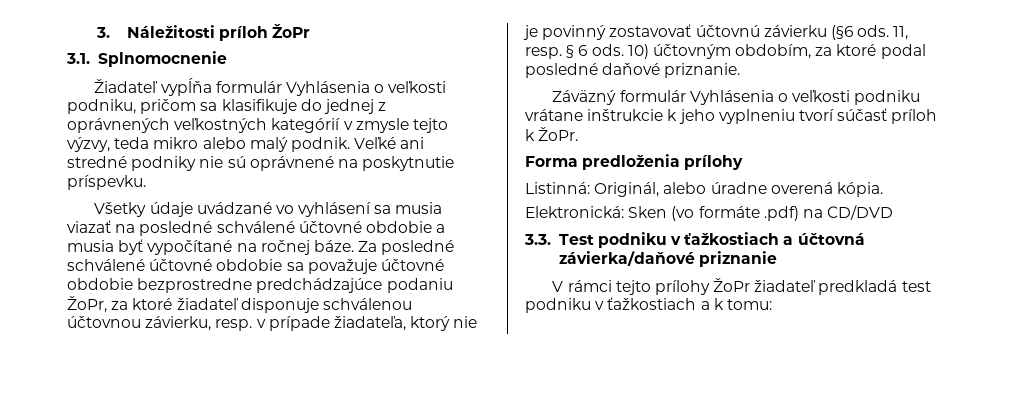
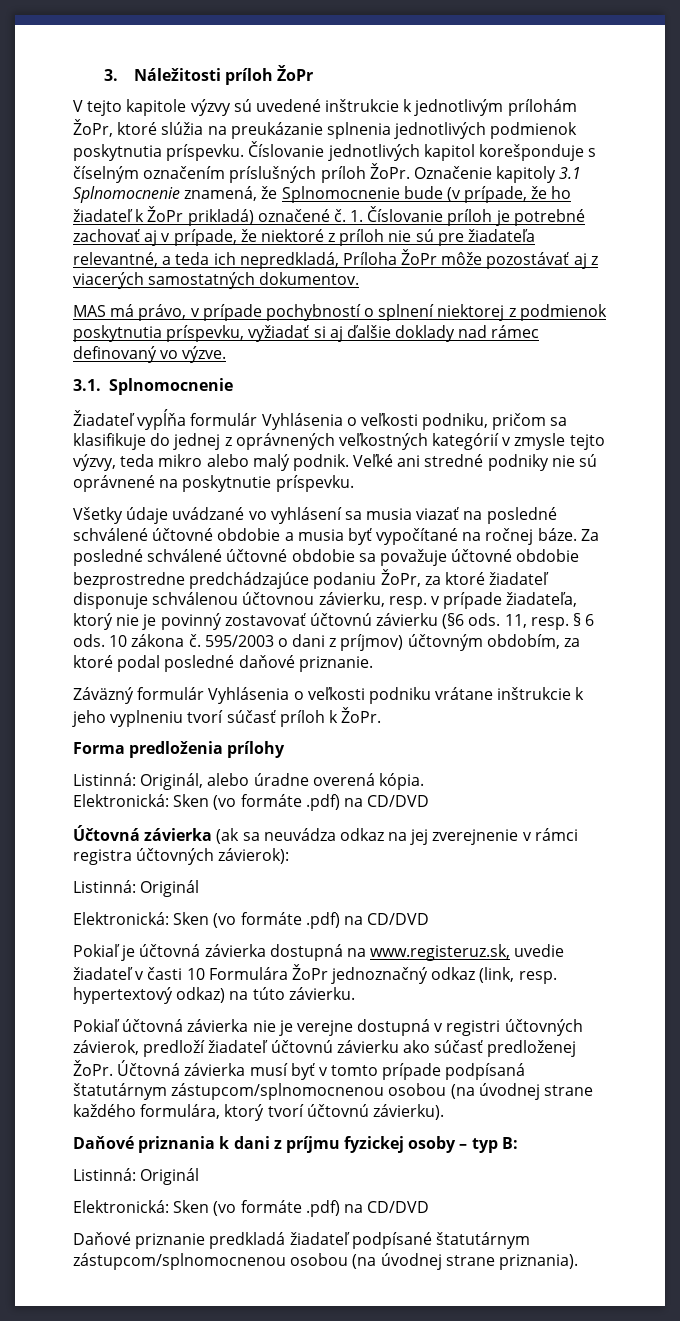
(310, 31) none -> [73,99,577,116] [73,119,578,139] [73,141,597,161] [73,163,582,183] [73,186,572,203] [73,206,585,226] [73,229,536,246] [73,249,598,269] [73,272,360,289] [73,304,607,321] [73,325,540,342] [73,346,227,363] // V tejto kapitole výzvy sú uvedené inštrukcie k jednotlivým prílohám ŽoPr, ktoré slúžia na preukázanie splnenia jednotlivých podmienok poskytnutia príspevku. Číslovanie jednotlivých kapitol korešponduje s číselným označením príslušných príloh ŽoPr. Označenie kapitoly 3.1 Splnomocnenie znamená, že Splnomocnenie bude (v prípade, že ho žiadateľ k ŽoPr prikladá) označené č. 1. Číslovanie príloh je potrebné zachovať aj v prípade, že niektoré z príloh nie sú pre žiadateľa relevantné, a teda ich nepredkladá, Príloha ŽoPr môže pozostávať aj z viacerých samostatných dokumentov. // MAS má právo, v prípade pochybností o splnení niektorej z podmienok poskytnutia príspevku, vyžiadať si aj ďalšie doklady nad rámec definovaný vo výzve.
[627,44,649,59] 10) -> [109,634,404,651] 10 zákona č. 595/2003 o dani z príjmov)
[524,232,865,248] [558,251,777,267] [552,278,931,295] [525,297,772,313] 3.3. Test podniku v ťažkostiach a účtovná závierka/daňové priznanie // V rámci tejto prílohy ŽoPr žiadateľ predkladá test podniku v ťažkostiach a k tomu: -> [73,825,578,845] [73,848,290,865] [73,880,200,897] [73,912,430,929] [73,944,565,961] [73,964,557,984] [73,987,355,1004] [73,1019,583,1036] [73,1040,577,1057] [73,1060,526,1080] [73,1083,593,1100] [73,1104,444,1121] [73,1136,518,1153] [73,1168,200,1185] [73,1200,430,1217] [73,1232,530,1249] [73,1253,578,1270] Účtovná závierka (ak sa neuvádza odkaz na jej zverejnenie v rámci registra účtovných závierok): // Listinná: Originál // Elektronická: Sken (vo formáte .pdf) na CD/DVD // Pokiaľ je účtovná závierka dostupná na www.registeruz.sk, uvedie žiadateľ v časti 10 Formulára ŽoPr jednoznačný odkaz (link, resp. hypertextový odkaz) na túto závierku. // Pokiaľ účtovná závierka nie je verejne dostupná v registri účtovných závierok, predloží žiadateľ účtovnú závierku ako súčasť predloženej ŽoPr. Účtovná závierka musí byť v tomto prípade podpísaná štatutárnym zástupcom/splnomocnenou osobou (na úvodnej strane každého formulára, ktorý tvorí účtovnú závierku). // Daňové priznania k dani z príjmu fyzickej osoby – typ B: // Listinná: Originál // Elektronická: Sken (vo formáte .pdf) na CD/DVD // Daňové priznanie predkladá žiadateľ podpísané štatutárnym zástupcom/splnomocnenou osobou (na úvodnej strane priznania).

